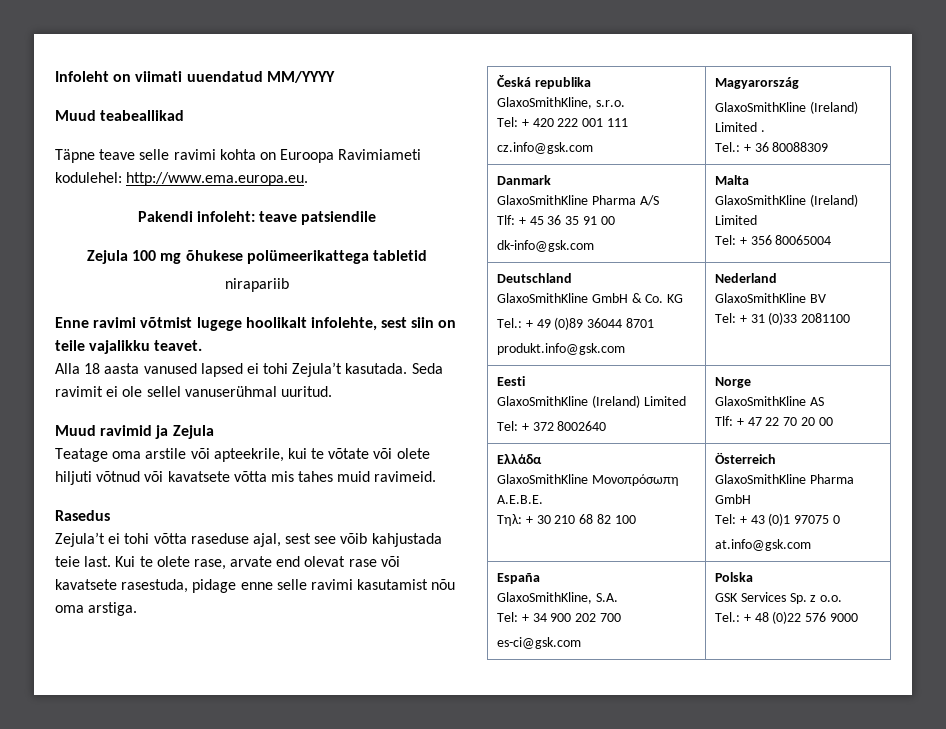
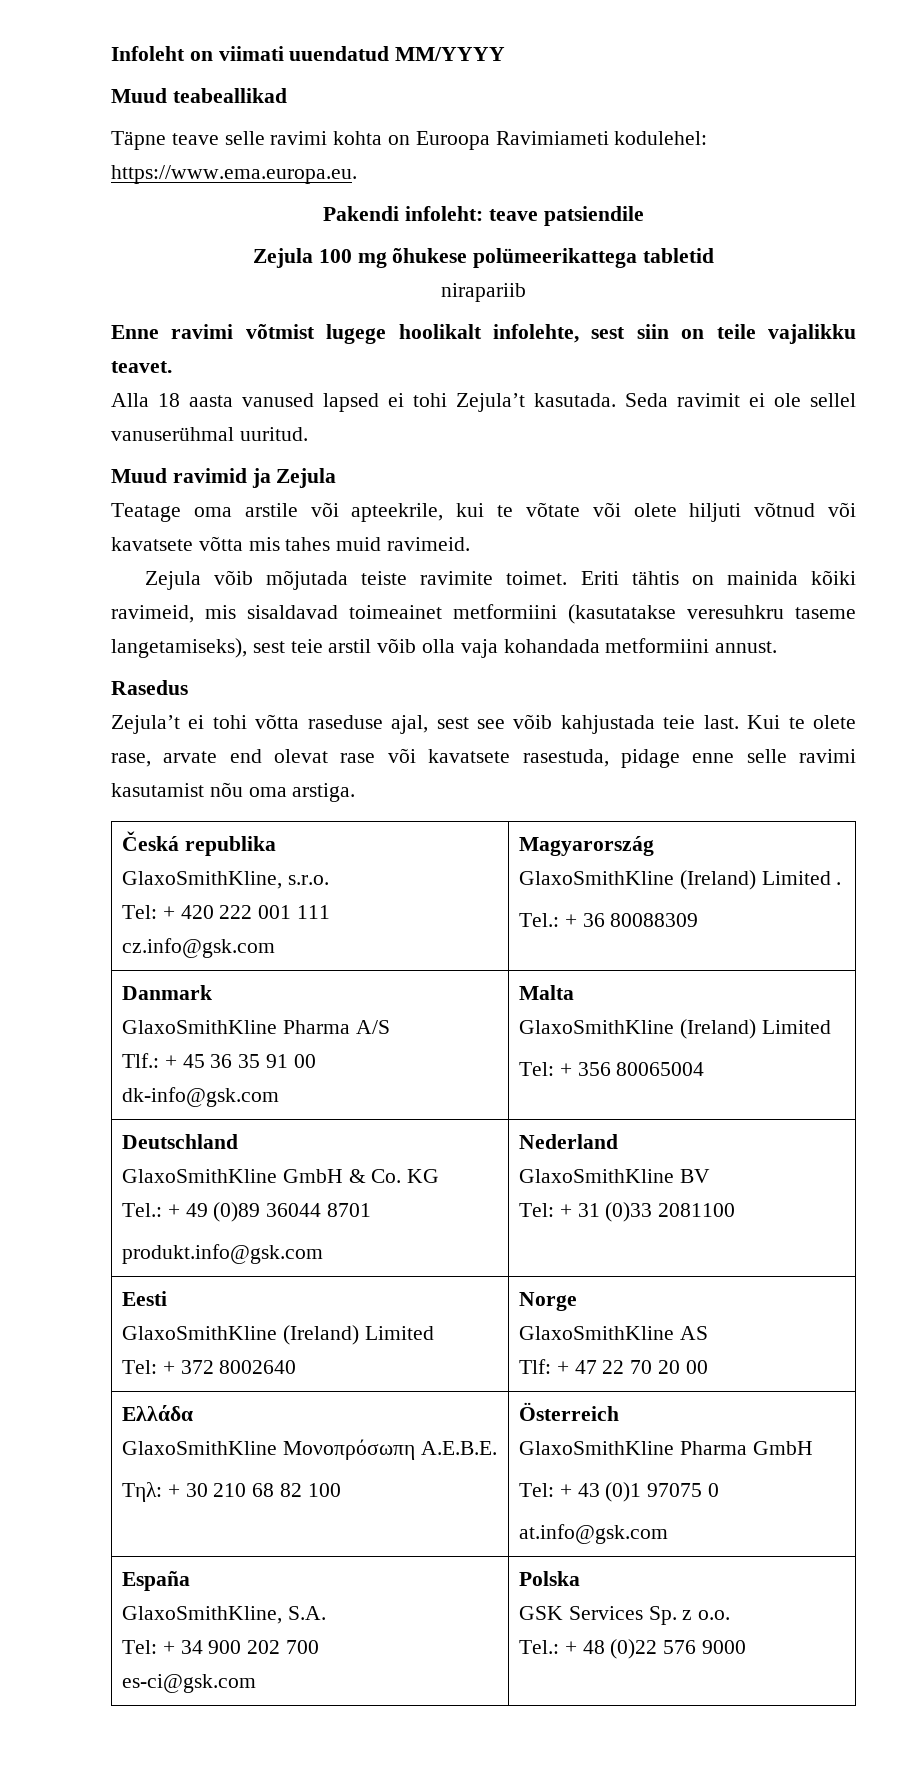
[126,172,309,186] http://www.ema.europa.eu. -> [111,165,357,184] https://www.ema.europa.eu.
(437, 476) none -> [144,570,856,590] [111,604,856,624] [111,638,778,658] // Zejula võib mõjutada teiste ravimite toimet. Eriti tähtis on mainida kõiki ravimeid, mis sisaldavad toimeainet metformiini (kasutatakse veresuhkru taseme langetamiseks), sest teie arstil võib olla vaja kohandada metformiini annust.
[497,215,516,225] Tlf: -> [122,1053,160,1068] Tlf.:

